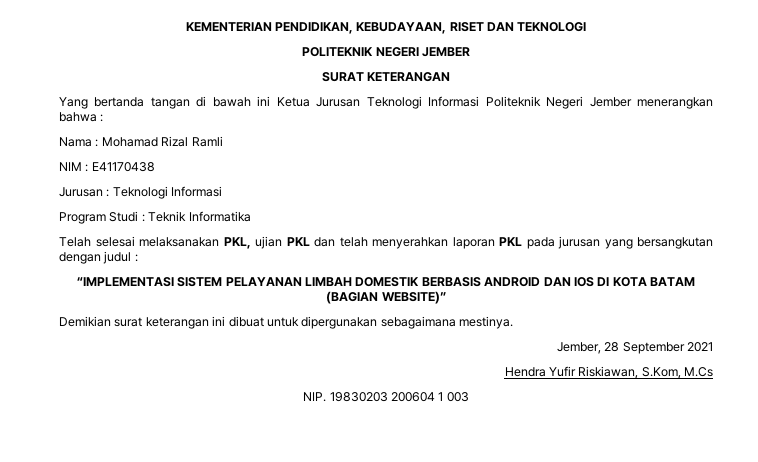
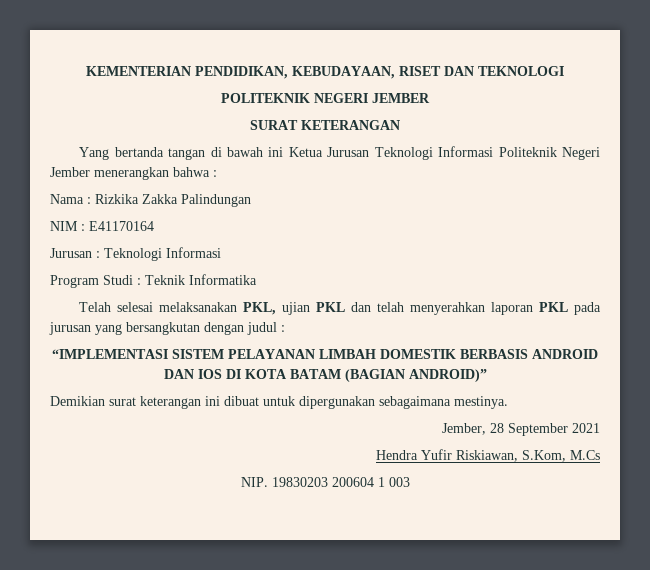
[101,136,223,147] Mohamad Rizal Ramli -> [95,194,251,207] Rizkika Zakka Palindungan
[91,162,155,172] E41170438 -> [89,221,154,231] E41170164
[381,291,446,304] WEBSITE)” -> [408,369,487,382] ANDROID)”

